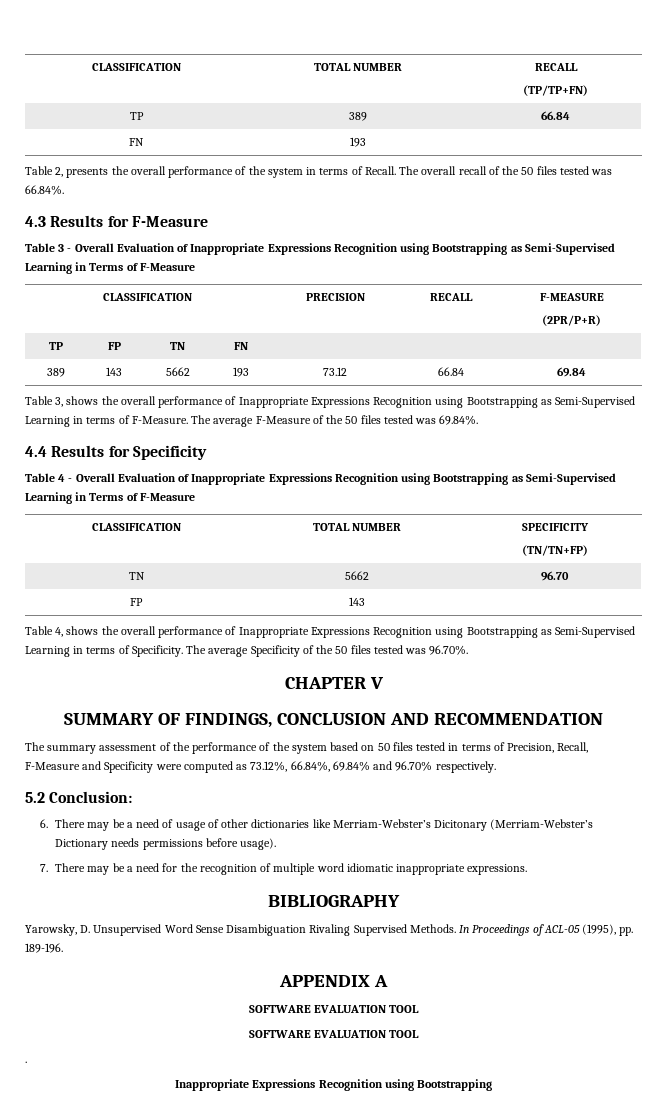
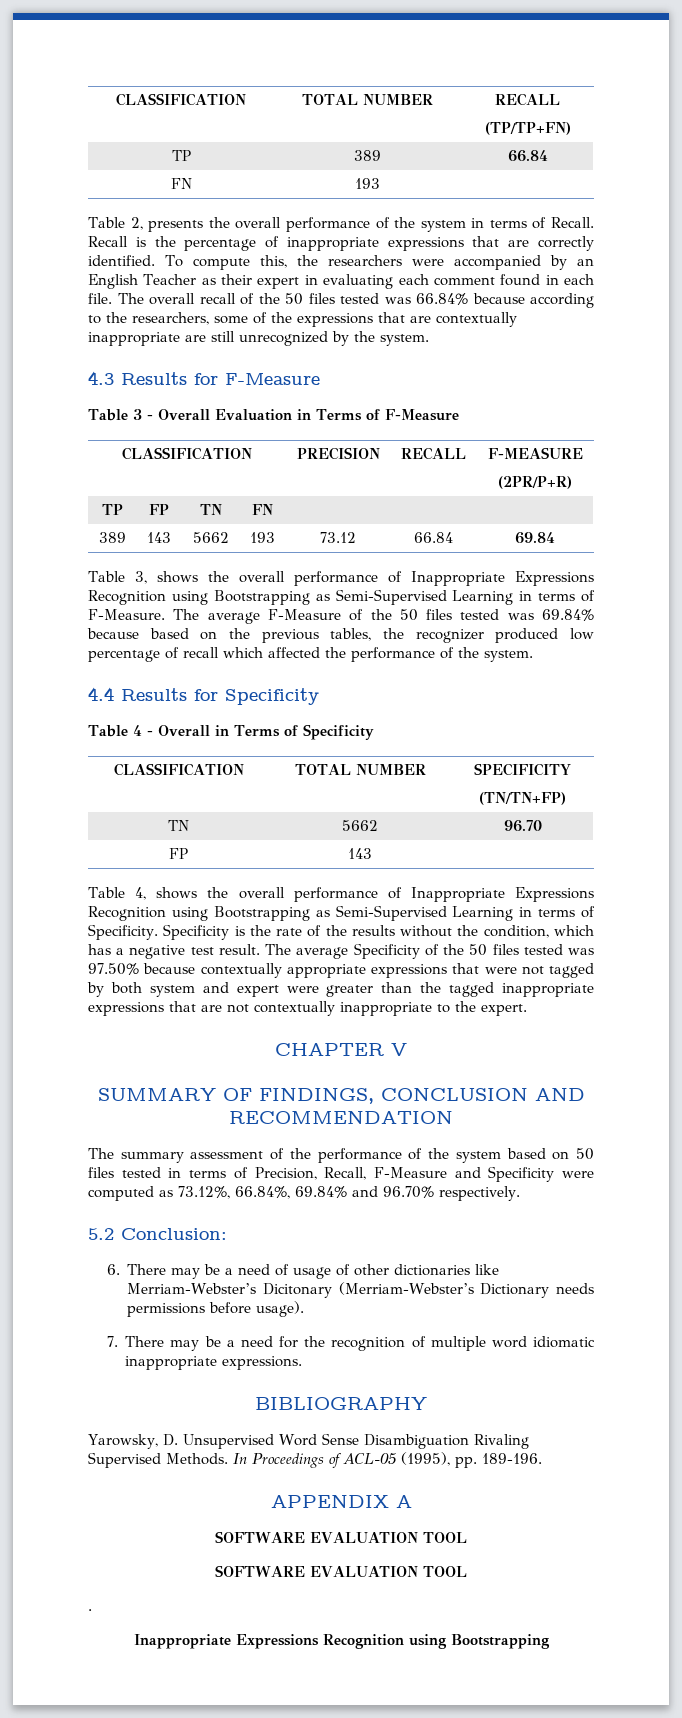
(396, 170) none -> [88,236,594,251] [88,255,594,270] [88,274,594,289] [88,293,112,304] Recall is the percentage of inappropriate expressions that are correctly identified. To compute this, the researchers were accompanied by an English Teacher as their expert in evaluating each comment found in each file.
[25,185,64,195] 66.84%. -> [416,293,594,308] [88,312,517,327] [88,331,429,346] 66.84% because according to the researchers, some of the expressions that are contextually inappropriate are still unrecognized by the system.
[177,243,615,255] [25,262,72,274] of Inappropriate Expressions Recognition using Bootstrapping as Semi-Supervised Learning -> (292, 415) none
[439,415,479,425] 69.84%. -> [542,609,594,621] [87,628,594,643] [88,647,533,662] 69.84% because based on the previous tables, the recognizer produced low percentage of recall which affected the performance of the system.
[117,473,616,485] [25,492,195,504] Evaluation of Inappropriate Expressions Recognition using Bootstrapping as Semi-Supervised Learning in Terms of F-Measure -> [214,724,374,740] in Terms of Specificity
(183, 651) none -> [163,924,595,940] [88,944,260,959] Specificity is the rate of the results without the condition, which has a negative test result.
[429,645,469,655] 96.70%. -> [88,963,594,978] [87,982,594,997] [88,1001,527,1016] 97.50% because contextually appropriate expressions that were not tagged by both system and expert were greater than the tagged inappropriate expressions that are not contextually inappropriate to the expert.

